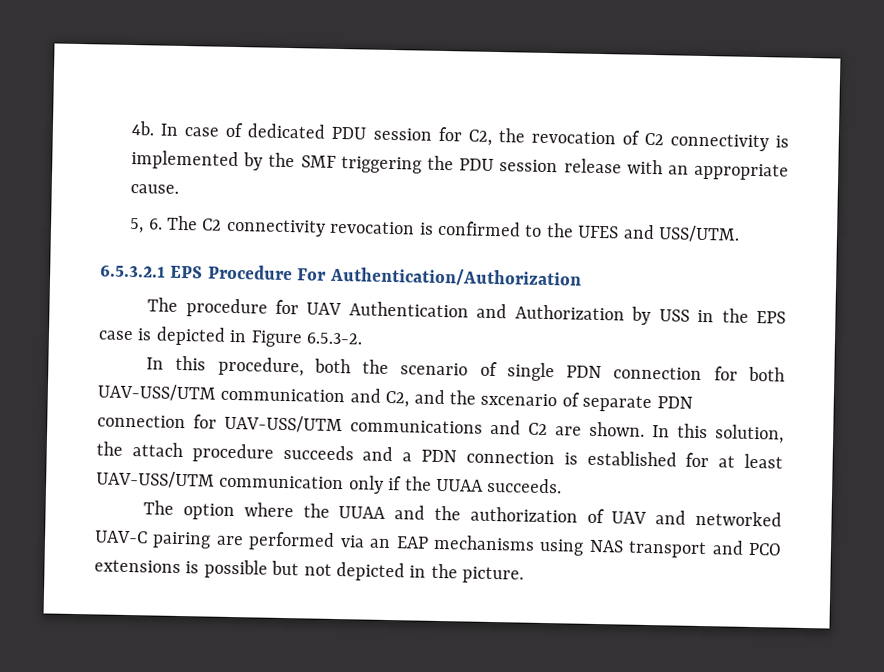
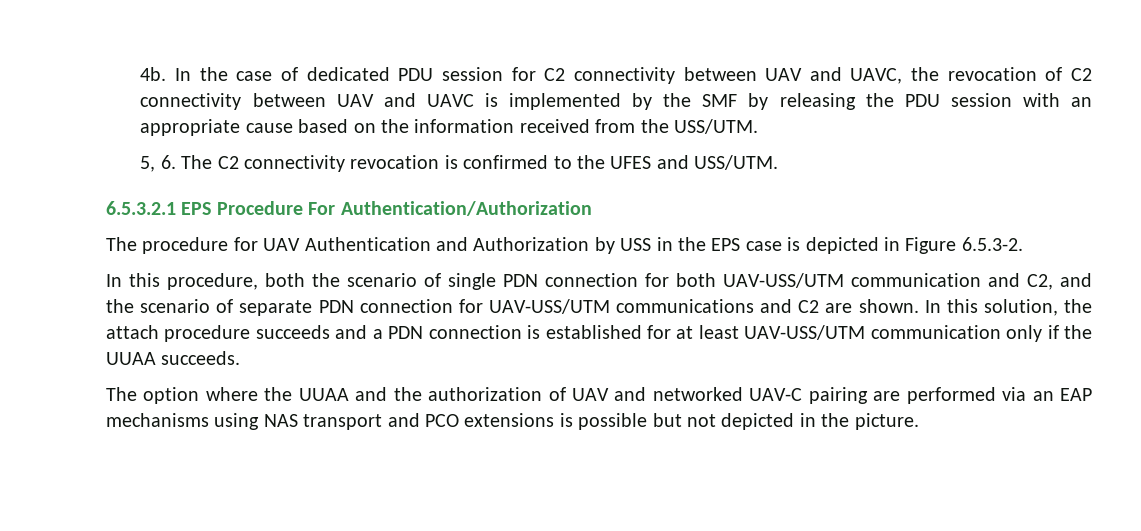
(180, 129) none -> [199,67,228,81] the
[467,129,492,146] C2, -> [544,67,903,84] C2 connectivity between UAV and UAVC,
(769, 142) none -> [252,93,474,107] between UAV and UAVC
[340,156,422,174] triggering -> [748,93,856,110] by releasing
[563,158,622,174] release -> (1012, 100) none
[130,183,180,194] cause. -> [245,119,759,134] cause based on the information received from the USS/UTM.
[480,392,558,407] sxcenario -> [140,299,211,313] scenario

